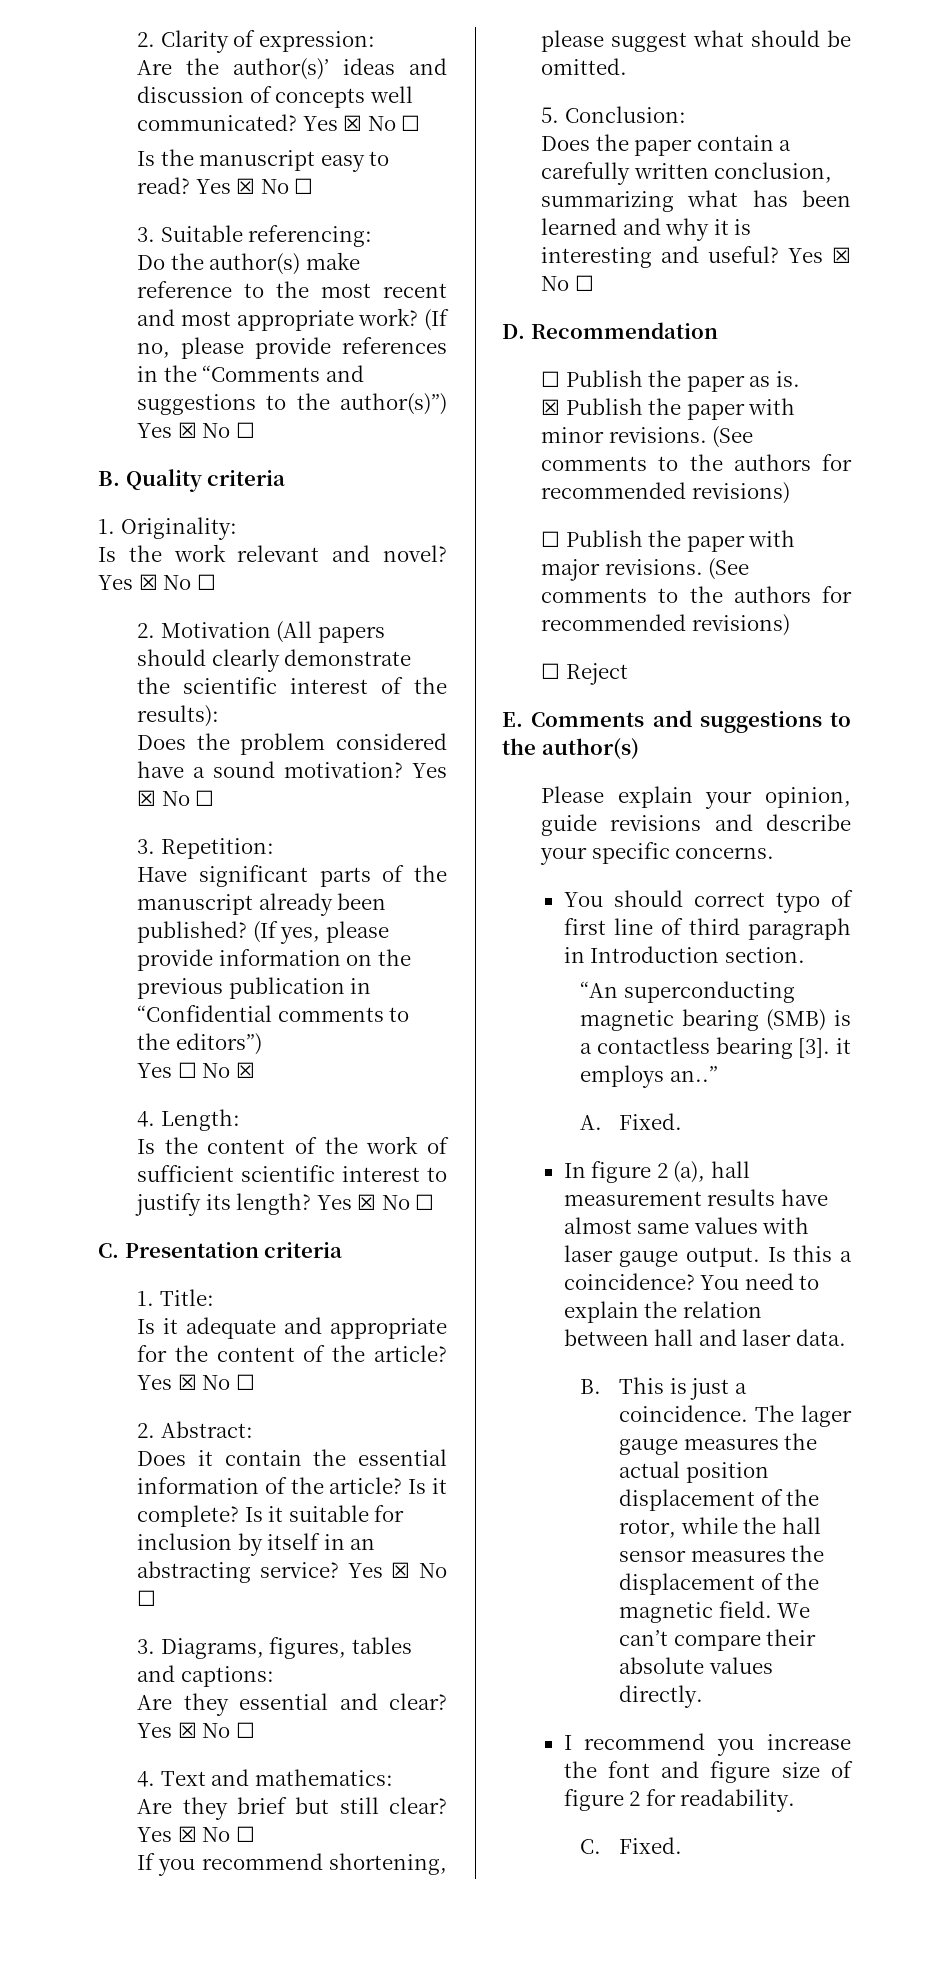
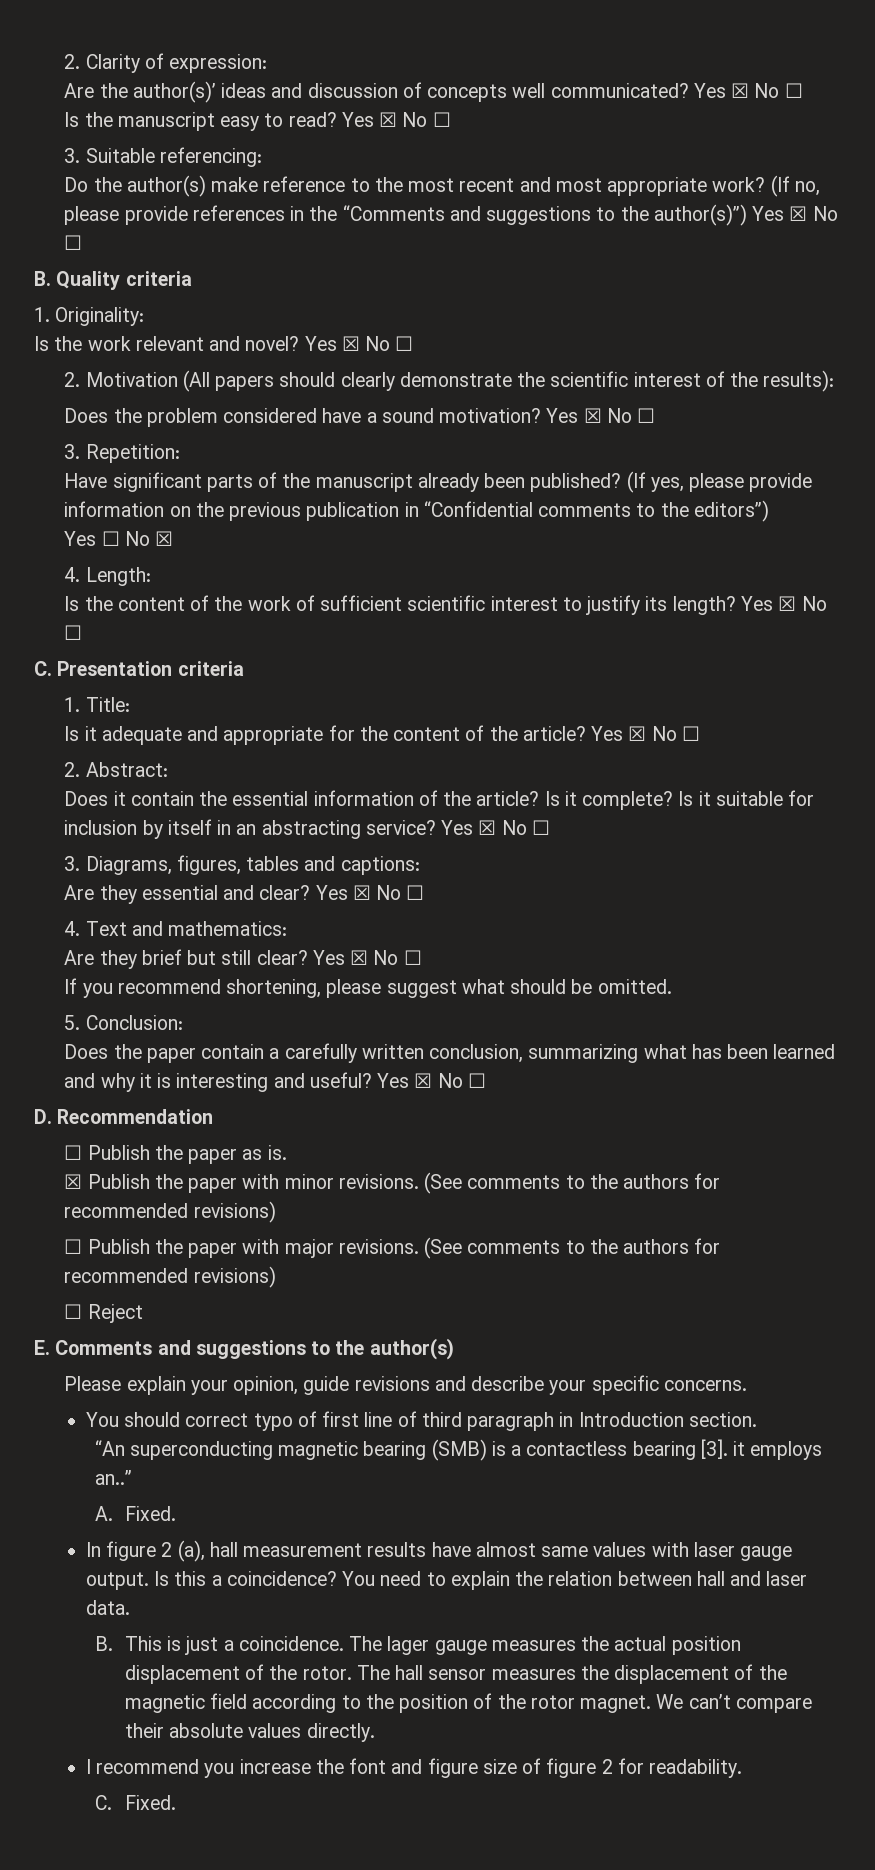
[619,1517,777,1538] rotor, while the -> [302,1665,390,1680] rotor. The
[718,1601,772,1618] field. -> [210,1693,652,1713] field according to the position of the rotor magnet.

